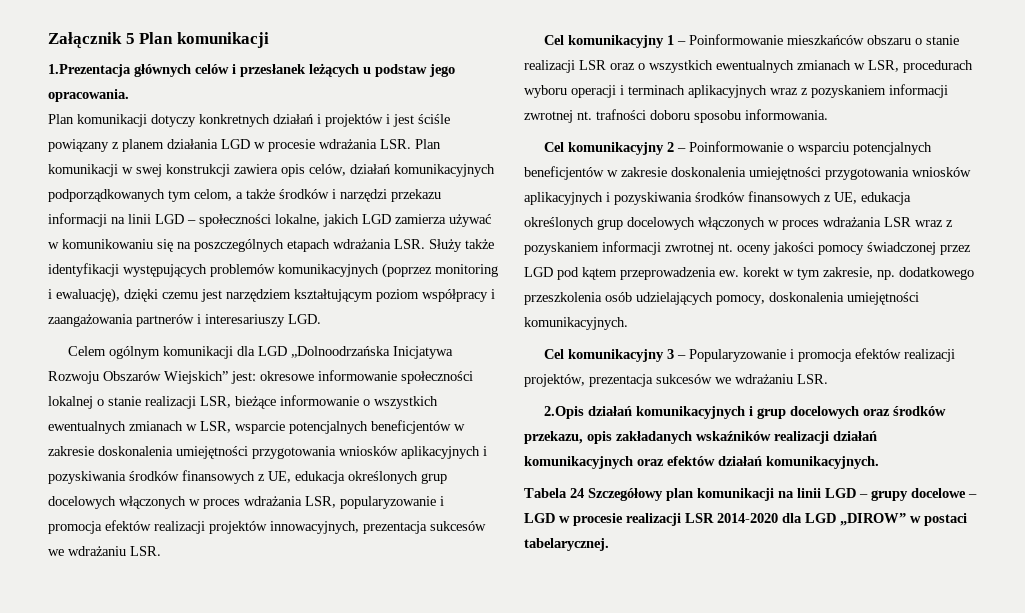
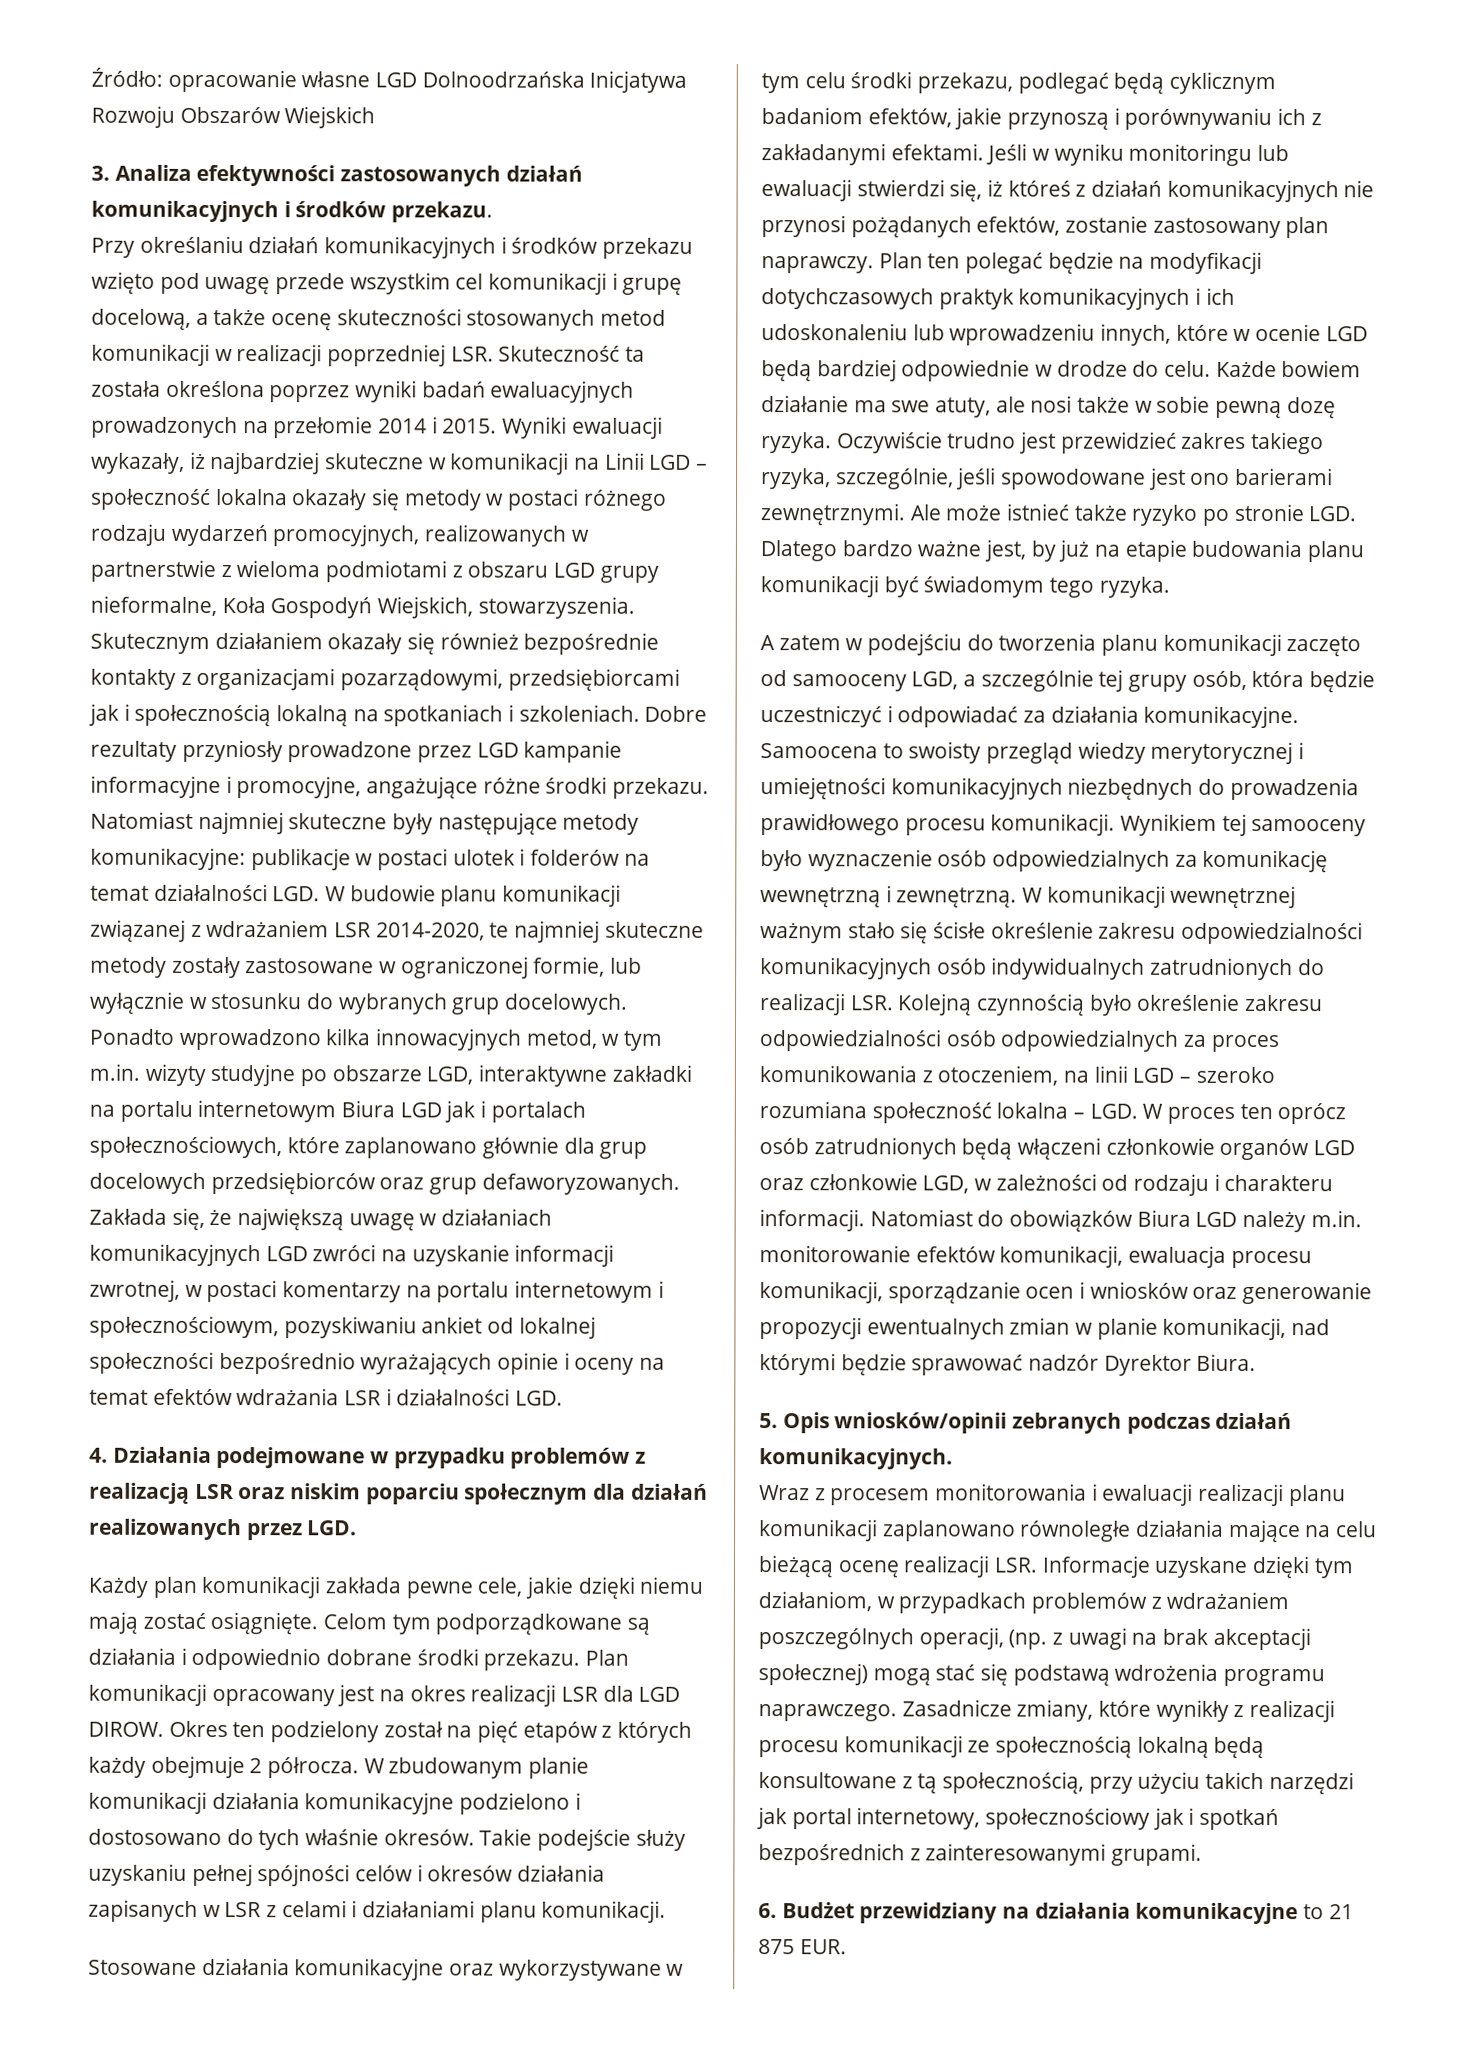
[48,32,269,48] [48,63,455,77] [48,89,129,102] [48,114,450,127] [48,139,441,152] [48,164,495,177] [48,189,441,202] [48,213,491,227] [48,239,494,252] [48,263,498,278] [48,288,495,303] [48,314,321,327] [67,346,453,359] [48,370,473,384] [48,395,438,409] [48,420,465,434] [48,446,487,459] [48,470,447,484] [48,496,444,509] [48,520,486,534] [48,546,161,556] [543,34,959,48] [524,60,973,73] [524,84,948,98] [524,109,828,123] [543,141,932,155] [524,166,971,180] [524,191,911,205] [524,217,953,230] [524,241,971,255] [524,267,974,280] [524,292,919,305] [524,317,628,330] [543,348,955,362] [524,374,828,387] [543,406,946,419] [524,431,877,444] [524,456,879,469] [524,488,977,501] [524,513,967,526] [524,538,609,551] Załącznik 5 Plan komunikacji // 1.Prezentacja głównych celów i przesłanek leżących u podstaw jego opracowania. // Plan komunikacji dotyczy konkretnych działań i projektów i jest ściśle powiązany z planem działania LGD w procesie wdrażania LSR. Plan komunikacji w swej konstrukcji zawiera opis celów, działań komunikacyjnych podporządkowanych tym celom, a także środków i narzędzi przekazu informacji na linii LGD – społeczności lokalne, jakich LGD zamierza używać w komunikowaniu się na poszczególnych etapach wdrażania LSR. Służy także identyfikacji występujących problemów komunikacyjnych (poprzez monitoring i ewaluację), dzięki czemu jest narzędziem kształtującym poziom współpracy i zaangażowania partnerów i interesariuszy LGD. // Celem ogólnym komunikacji dla LGD „Dolnoodrzańska Inicjatywa Rozwoju Obszarów Wiejskich” jest: okresowe informowanie społeczności lokalnej o stanie realizacji LSR, bieżące informowanie o wszystkich ewentualnych zmianach w LSR, wsparcie potencjalnych beneficjentów w zakresie doskonalenia umiejętności przygotowania wniosków aplikacyjnych i pozyskiwania środków finansowych z UE, edukacja określonych grup docelowych włączonych w proces wdrażania LSR, popularyzowanie i promocja efektów realizacji projektów innowacyjnych, prezentacja sukcesów we wdrażaniu LSR. // Cel komunikacyjny 1 – Poinformowanie mieszkańców obszaru o stanie realizacji LSR oraz o wszystkich ewentualnych zmianach w LSR, procedurach wyboru operacji i terminach aplikacyjnych wraz z pozyskaniem informacji zwrotnej nt. trafności doboru sposobu informowania. // Cel komunikacyjny 2 – Poinformowanie o wsparciu potencjalnych beneficjentów w zakresie doskonalenia umiejętności przygotowania wniosków aplikacyjnych i pozyskiwania środków finansowych z UE, edukacja określonych grup docelowych włączonych w proces wdrażania LSR wraz z pozyskaniem informacji zwrotnej nt. oceny jakości pomocy świadczonej przez LGD pod kątem przeprowadzenia ew. korekt w tym zakresie, np. dodatkowego przeszkolenia osób udzielających pomocy, doskonalenia umiejętności komunikacyjnych. // Cel komunikacyjny 3 – Popularyzowanie i promocja efektów realizacji projektów, prezentacja sukcesów we wdrażaniu LSR. // 2.Opis działań komunikacyjnych i grup docelowych oraz środków przekazu, opis zakładanych wskaźników realizacji działań komunikacyjnych oraz efektów działań komunikacyjnych. // Tabela 24 Szczegółowy plan komunikacji na linii LGD – grupy docelowe – LGD w procesie realizacji LSR 2014-2020 dla LGD „DIROW” w postaci tabelarycznej. -> [91,67,688,93] [91,105,376,129] [91,164,583,187] [91,200,494,223] [91,235,694,259] [91,271,683,295] [91,308,667,331] [91,343,646,367] [91,380,635,403] [91,416,663,439] [91,451,709,475] [91,488,667,511] [90,523,589,547] [90,559,659,583] [90,595,635,619] [90,632,660,655] [90,667,680,691] [88,703,708,727] [90,739,623,763] [90,775,710,799] [90,811,640,835] [90,847,650,871] [90,883,622,907] [90,919,704,943] [90,956,643,979] [90,991,629,1015] [89,1028,664,1051] [89,1063,692,1087] [89,1099,586,1123] [89,1135,648,1159] [89,1171,680,1195] [89,1207,553,1231] [89,1243,615,1267] [89,1279,664,1303] [89,1315,596,1339] [89,1351,666,1375] [89,1388,564,1406] [89,1446,647,1469] [89,1482,708,1505] [89,1518,358,1541] [88,1575,704,1599] [88,1611,651,1635] [88,1647,630,1671] [88,1683,681,1707] [88,1720,693,1743] [88,1755,590,1779] [88,1791,581,1815] [88,1828,686,1851] [88,1863,606,1887] [88,1899,667,1923] [88,1957,685,1981] [761,71,1277,95] [761,107,1322,131] [761,143,1290,166] [761,179,1375,203] [761,215,1330,239] [761,251,1263,275] [761,287,1235,310] [761,323,1368,346] [761,359,1362,382] [761,395,1336,419] [761,431,1325,455] [761,467,1334,490] [760,503,1358,526] [760,539,1365,563] [760,575,1170,598] [760,633,1362,657] [760,669,1376,693] [760,705,1300,729] [760,741,1305,765] [760,777,1359,801] [760,813,1367,837] [760,849,1329,873] [760,885,1297,909] [760,921,1364,945] [760,957,1325,981] [760,993,1324,1016] [759,1029,1279,1053] [759,1065,1275,1086] [759,1101,1347,1125] [759,1137,1356,1161] [759,1173,1334,1196] [759,1209,1362,1233] [759,1245,1312,1269] [759,1281,1373,1305] [759,1317,1331,1341] [759,1353,1257,1376] [759,1412,1293,1434] [759,1448,953,1470] [759,1483,1346,1507] [759,1519,1378,1543] [758,1555,1353,1579] [758,1591,1290,1614] [758,1627,1311,1651] [758,1663,1326,1687] [758,1699,1336,1723] [758,1735,1265,1759] [758,1771,1354,1795] [756,1807,1280,1831] [758,1843,1203,1866] [758,1901,1354,1925] [758,1939,847,1955] Źródło: opracowanie własne LGD Dolnoodrzańska Inicjatywa Rozwoju Obszarów Wiejskich // 3. Analiza efektywności zastosowanych działań komunikacyjnych i środków przekazu. // Przy określaniu działań komunikacyjnych i środków przekazu wzięto pod uwagę przede wszystkim cel komunikacji i grupę docelową, a także ocenę skuteczności stosowanych metod komunikacji w realizacji poprzedniej LSR. Skuteczność ta została określona poprzez wyniki badań ewaluacyjnych prowadzonych na przełomie 2014 i 2015. Wyniki ewaluacji wykazały, iż najbardziej skuteczne w komunikacji na Linii LGD – społeczność lokalna okazały się metody w postaci różnego rodzaju wydarzeń promocyjnych, realizowanych w partnerstwie z wieloma podmiotami z obszaru LGD grupy nieformalne, Koła Gospodyń Wiejskich, stowarzyszenia. Skutecznym działaniem okazały się również bezpośrednie kontakty z organizacjami pozarządowymi, przedsiębiorcami jak i społecznością lokalną na spotkaniach i szkoleniach. Dobre rezultaty przyniosły prowadzone przez LGD kampanie informacyjne i promocyjne, angażujące różne środki przekazu. Natomiast najmniej skuteczne były następujące metody komunikacyjne: publikacje w postaci ulotek i folderów na temat działalności LGD. W budowie planu komunikacji związanej z wdrażaniem LSR 2014-2020, te najmniej skuteczne metody zostały zastosowane w ograniczonej formie, lub wyłącznie w stosunku do wybranych grup docelowych. Ponadto wprowadzono kilka innowacyjnych metod, w tym m.in. wizyty studyjne po obszarze LGD, interaktywne zakładki na portalu internetowym Biura LGD jak i portalach społecznościowych, które zaplanowano głównie dla grup docelowych przedsiębiorców oraz grup defaworyzowanych. Zakłada się, że największą uwagę w działaniach komunikacyjnych LGD zwróci na uzyskanie informacji zwrotnej, w postaci komentarzy na portalu internetowym i społecznościowym, pozyskiwaniu ankiet od lokalnej społeczności bezpośrednio wyrażających opinie i oceny na temat efektów wdrażania LSR i działalności LGD. // 4. Działania podejmowane w przypadku problemów z realizacją LSR oraz niskim poparciu społecznym dla działań realizowanych przez LGD. // Każdy plan komunikacji zakłada pewne cele, jakie dzięki niemu mają zostać osiągnięte. Celom tym podporządkowane są działania i odpowiednio dobrane środki przekazu. Plan komunikacji opracowany jest na okres realizacji LSR dla LGD DIROW. Okres ten podzielony został na pięć etapów z których każdy obejmuje 2 półrocza. W zbudowanym planie komunikacji działania komunikacyjne podzielono i dostosowano do tych właśnie okresów. Takie podejście służy uzyskaniu pełnej spójności celów i okresów działania zapisanych w LSR z celami i działaniami planu komunikacji. // Stosowane działania komunikacyjne oraz wykorzystywane w tym celu środki przekazu, podlegać będą cyklicznym badaniom efektów, jakie przynoszą i porównywaniu ich z zakładanymi efektami. Jeśli w wyniku monitoringu lub ewaluacji stwierdzi się, iż któreś z działań komunikacyjnych nie przynosi pożądanych efektów, zostanie zastosowany plan naprawczy. Plan ten polegać będzie na modyfikacji dotychczasowych praktyk komunikacyjnych i ich udoskonaleniu lub wprowadzeniu innych, które w ocenie LGD będą bardziej odpowiednie w drodze do celu. Każde bowiem działanie ma swe atuty, ale nosi także w sobie pewną dozę ryzyka. Oczywiście trudno jest przewidzieć zakres takiego ryzyka, szczególnie, jeśli spowodowane jest ono barierami zewnętrznymi. Ale może istnieć także ryzyko po stronie LGD. Dlatego bardzo ważne jest, by już na etapie budowania planu komunikacji być świadomym tego ryzyka. // A zatem w podejściu do tworzenia planu komunikacji zaczęto od samooceny LGD, a szczególnie tej grupy osób, która będzie uczestniczyć i odpowiadać za działania komunikacyjne. Samoocena to swoisty przegląd wiedzy merytorycznej i umiejętności komunikacyjnych niezbędnych do prowadzenia prawidłowego procesu komunikacji. Wynikiem tej samooceny było wyznaczenie osób odpowiedzialnych za komunikację wewnętrzną i zewnętrzną. W komunikacji wewnętrznej ważnym stało się ścisłe określenie zakresu odpowiedzialności komunikacyjnych osób indywidualnych zatrudnionych do realizacji LSR. Kolejną czynnością było określenie zakresu odpowiedzialności osób odpowiedzialnych za proces komunikowania z otoczeniem, na linii LGD – szeroko rozumiana społeczność lokalna – LGD. W proces ten oprócz osób zatrudnionych będą włączeni członkowie organów LGD oraz członkowie LGD, w zależności od rodzaju i charakteru informacji. Natomiast do obowiązków Biura LGD należy m.in. monitorowanie efektów komunikacji, ewaluacja procesu komunikacji, sporządzanie ocen i wniosków oraz generowanie propozycji ewentualnych zmian w planie komunikacji, nad którymi będzie sprawować nadzór Dyrektor Biura. // 5. Opis wniosków/opinii zebranych podczas działań komunikacyjnych. // Wraz z procesem monitorowania i ewaluacji realizacji planu komunikacji zaplanowano równoległe działania mające na celu bieżącą ocenę realizacji LSR. Informacje uzyskane dzięki tym działaniom, w przypadkach problemów z wdrażaniem poszczególnych operacji, (np. z uwagi na brak akceptacji społecznej) mogą stać się podstawą wdrożenia programu naprawczego. Zasadnicze zmiany, które wynikły z realizacji procesu komunikacji ze społecznością lokalną będą konsultowane z tą społecznością, przy użyciu takich narzędzi jak portal internetowy, społecznościowy jak i spotkań bezpośrednich z zainteresowanymi grupami. // 6. Budżet przewidziany na działania komunikacyjne to 21 875 EUR.

